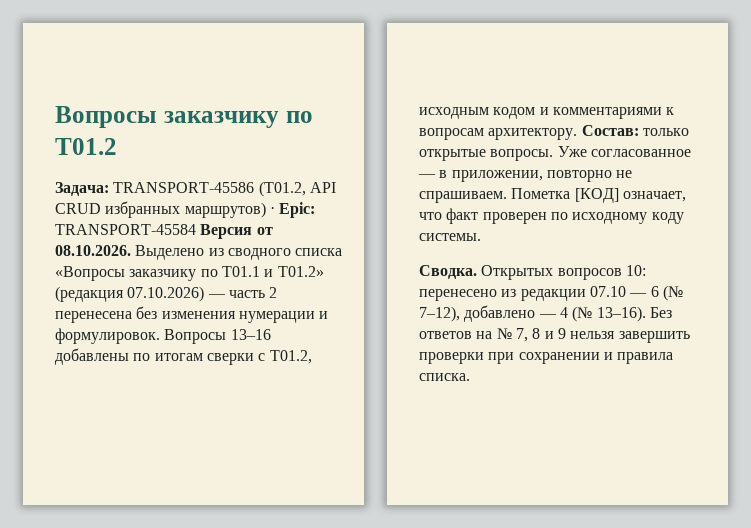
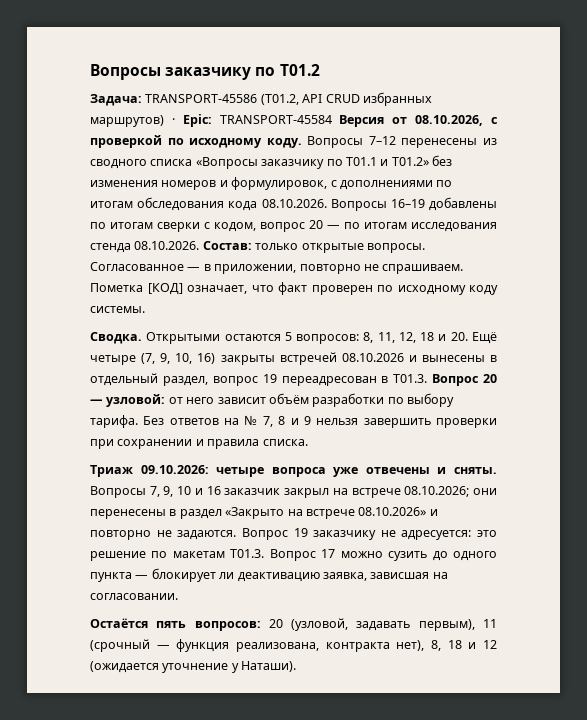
[55,245,205,260] 08.10.2026. Выделено -> [415,115,498,126] [90,135,478,148] 08.10.2026, с проверкой по исходному коду. Вопросы 7–12 перенесены
[55,286,278,302] [55,306,329,323] [55,328,271,344] (редакция 07.10.2026) — часть 2 перенесена без изменения нумерации и формулировок. Вопросы 13–16 -> [432,155,452,166] [90,177,453,190] [90,197,425,211] без изменения номеров и формулировок, с дополнениями по итогам обследования кода 08.10.2026. Вопросы 16–19
[269,350,312,364] [419,107,675,119] [419,128,578,140] T01.2, исходным кодом и комментариями к вопросам архитектору. -> [214,220,497,232] [90,241,200,253] кодом, вопрос 20 — по итогам исследования стенда 08.10.2026.
[557,146,691,157] Уже согласованное -> [90,262,184,271] Согласованное
[481,265,646,280] [419,285,683,301] [419,305,646,322] Открытых вопросов 10: перенесено из редакции 07.10 — 6 (№ 7–12), добавлено — 4 (№ 13–16). -> [146,332,497,344] [90,352,497,365] [90,373,497,386] [90,393,454,407] [90,415,138,428] Открытыми остаются 5 вопросов: 8, 11, 12, 18 и 20. Ещё четыре (7, 9, 10, 16) закрыты встречей 08.10.2026 и вынесены в отдельный раздел, вопрос 19 переадресован в T01.3. Вопрос 20 — узловой: от него зависит объём разработки по выбору тарифа.
(470, 377) none -> [90,465,497,477] [90,486,498,498] [90,507,438,519] [90,528,497,540] [90,549,498,561] [90,568,448,582] [90,593,178,600] [90,618,497,631] [90,639,498,652] [90,661,297,673] // Триаж 09.10.2026: четыре вопроса уже отвечены и сняты. Вопросы 7, 9, 10 и 16 заказчик закрыл на встрече 08.10.2026; они перенесены в раздел «Закрыто на встрече 08.10.2026» и повторно не задаются. Вопрос 19 заказчику не адресуется: это решение по макетам T01.3. Вопрос 17 можно сузить до одного пункта — блокирует ли деактивацию заявка, зависшая на согласовании. // Остаётся пять вопросов: 20 (узловой, задавать первым), 11 (срочный — функция реализована, контракта нет), 8, 18 и 12 (ожидается уточнение у Наташи).

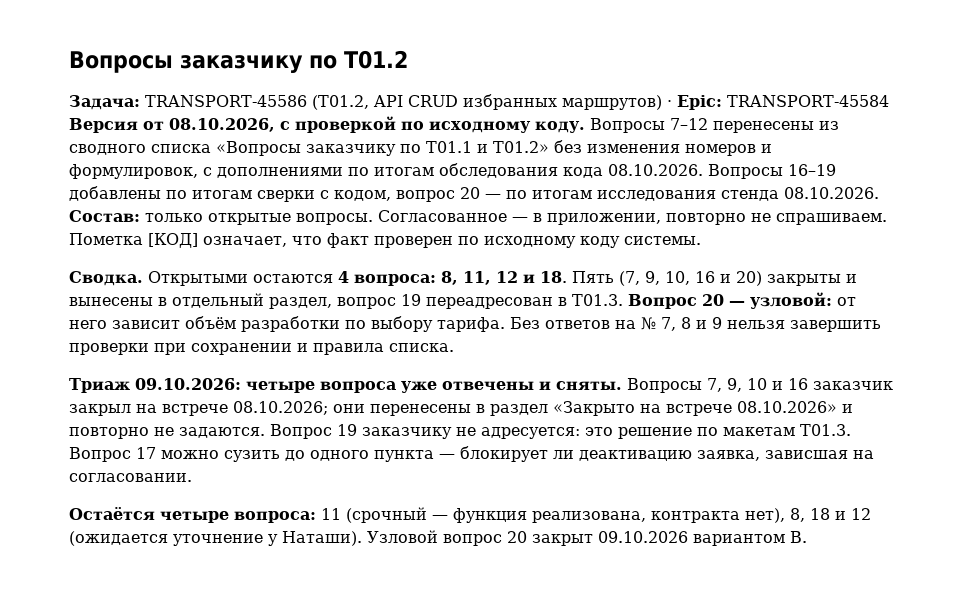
[284,332,497,344] [90,352,404,365] 5 вопросов: 8, 11, 12, 18 и 20. Ещё четыре (7, 9, 10, 16) закрыты встречей 08.10.2026 -> [338,271,841,286] 4 вопроса: 8, 11, 12 и 18. Пять (7, 9, 10, 16 и 20) закрыты
[156,618,475,631] пять вопросов: 20 (узловой, задавать первым), -> [160,511,316,523] четыре вопроса:
(297, 666) none -> [367,530,807,546] Узловой вопрос 20 закрыт 09.10.2026 вариантом B.

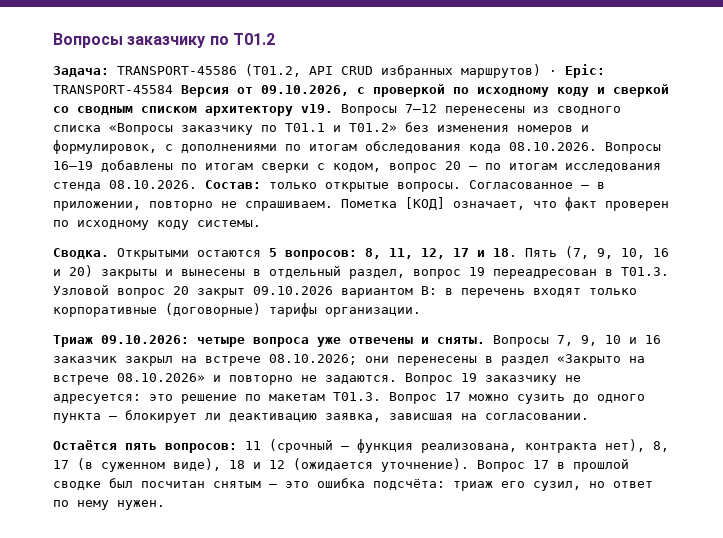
[169,118,275,132] 08.10.2026, -> [261,85,349,96] 09.10.2026,
[535,121,585,133] коду. -> [557,84,669,97] [53,104,333,116] коду и сверкой со сводным списком архитектору v19.
[338,271,518,286] 4 вопроса: 8, 11, 12 -> [269,248,469,260] 5 вопросов: 8, 11, 12, 17
[628,292,856,309] [69,316,881,332] [69,343,454,355] Вопрос 20 — узловой: от него зависит объём разработки по выбору тарифа. Без ответов на № 7, 8 и 9 нельзя завершить проверки при сохранении и правила списка. -> [53,285,637,298] [53,303,421,317] Узловой вопрос 20 закрыт 09.10.2026 вариантом B: в перечень входят только корпоративные (договорные) тарифы организации.
[160,511,316,523] четыре вопроса: -> [125,443,237,453] пять вопросов:
[810,508,871,520] [69,530,807,546] 18 и 12 (ожидается уточнение у Наташи). Узловой вопрос 20 закрыт 09.10.2026 вариантом B. -> [53,458,629,472] [53,478,653,491] [53,500,165,510] 17 (в суженном виде), 18 и 12 (ожидается уточнение). Вопрос 17 в прошлой сводке был посчитан снятым — это ошибка подсчёта: триаж его сузил, но ответ по нему нужен.

